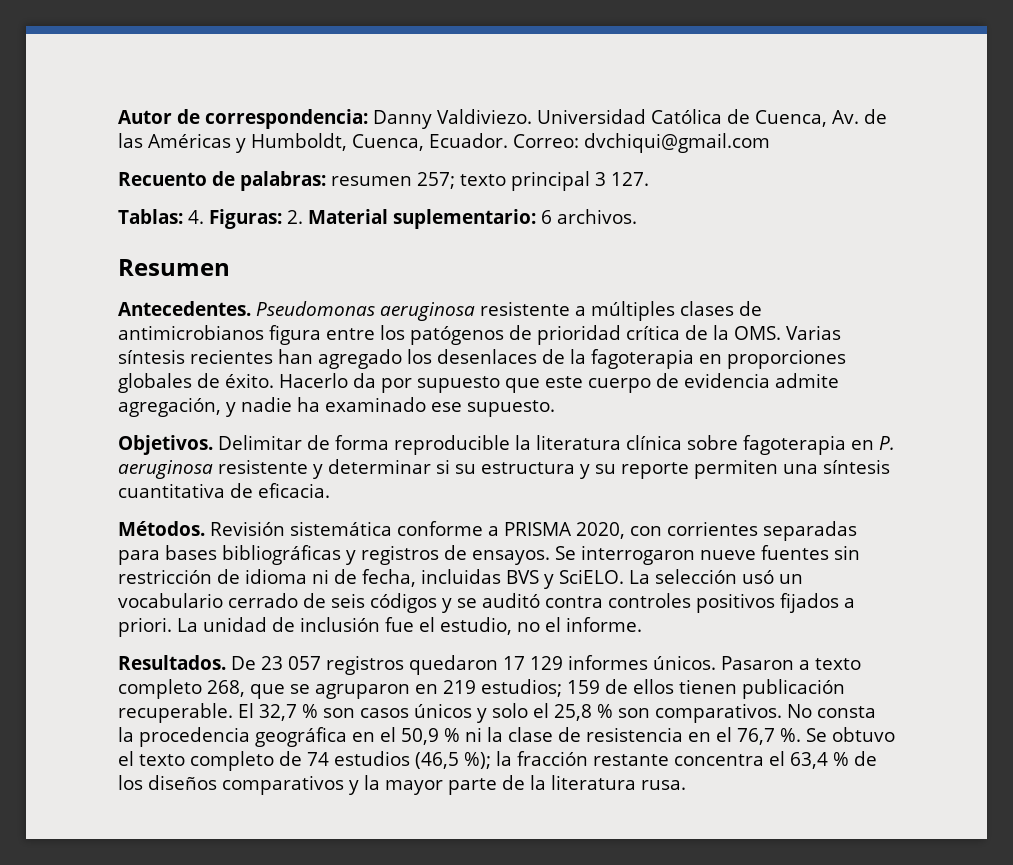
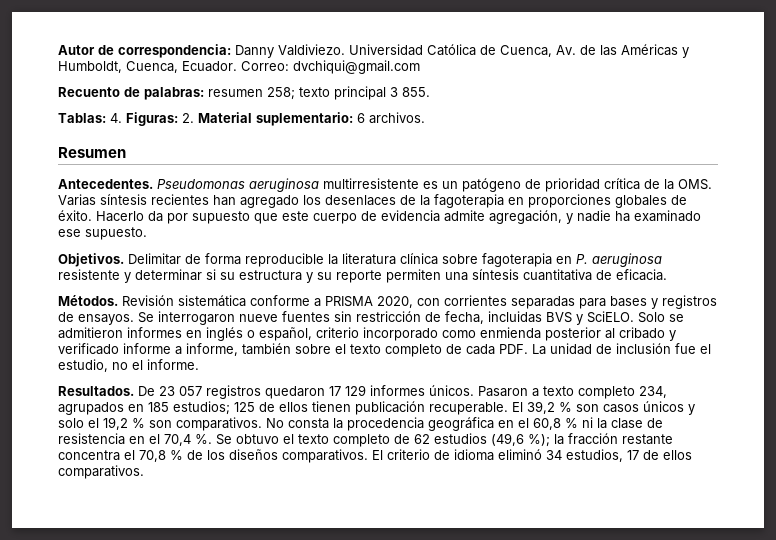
[417,172,455,189] 257; -> [267,87,295,100] 258;
[611,172,649,186] 127. -> [402,87,430,97] 855.
[480,301,762,321] [118,325,504,345] resistente a múltiples clases de antimicrobianos figura entre los patógenos -> [323,178,521,192] multirresistente es un patógeno
[222,545,341,565] bibliográficas -> (647, 301) none
[245,569,357,584] idioma ni de -> (441, 317) none
[628,569,803,584] [118,593,855,613] [118,617,172,637] La selección usó un vocabulario cerrado de seis códigos y se auditó contra controles positivos fijados a priori. -> [638,312,684,323] [58,327,676,341] [58,343,528,357] Solo se admitieron informes en inglés o español, criterio incorporado como enmienda posterior al cribado y verificado informe a informe, también sobre el texto completo de cada PDF.
[207,679,600,699] 268, que se agruparon en 219 estudios; 159 -> [639,386,667,398] [58,401,255,415] 234, agrupados en 185 estudios; 125
[259,704,297,721] 32,7 -> [527,401,555,414] 39,2
[554,704,592,721] 25,8 -> [103,417,128,430] 19,2
[401,728,439,745] 50,9 -> [533,418,561,430] 60,8
[737,728,775,745] 76,7 -> [164,434,191,446] 70,4
[307,751,459,769] 74 estudios (46,5 -> [414,433,524,446] 62 estudios (49,6
[790,752,828,769] 63,4 -> [139,450,166,462] 70,8
[222,775,686,795] comparativos y la mayor parte de la literatura rusa. -> [282,449,692,463] [58,465,144,479] comparativos. El criterio de idioma eliminó 34 estudios, 17 de ellos comparativos.

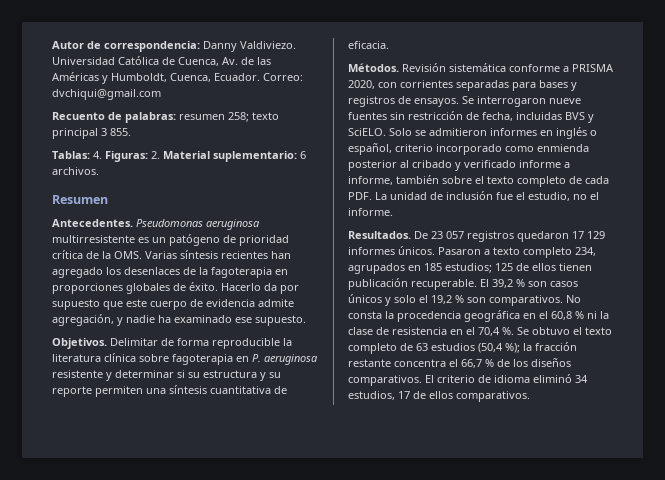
[414,433,524,446] 62 estudios (49,6 -> [416,343,503,353] 63 estudios (50,4
[139,450,166,462] 70,8 -> [461,359,482,368] 66,7

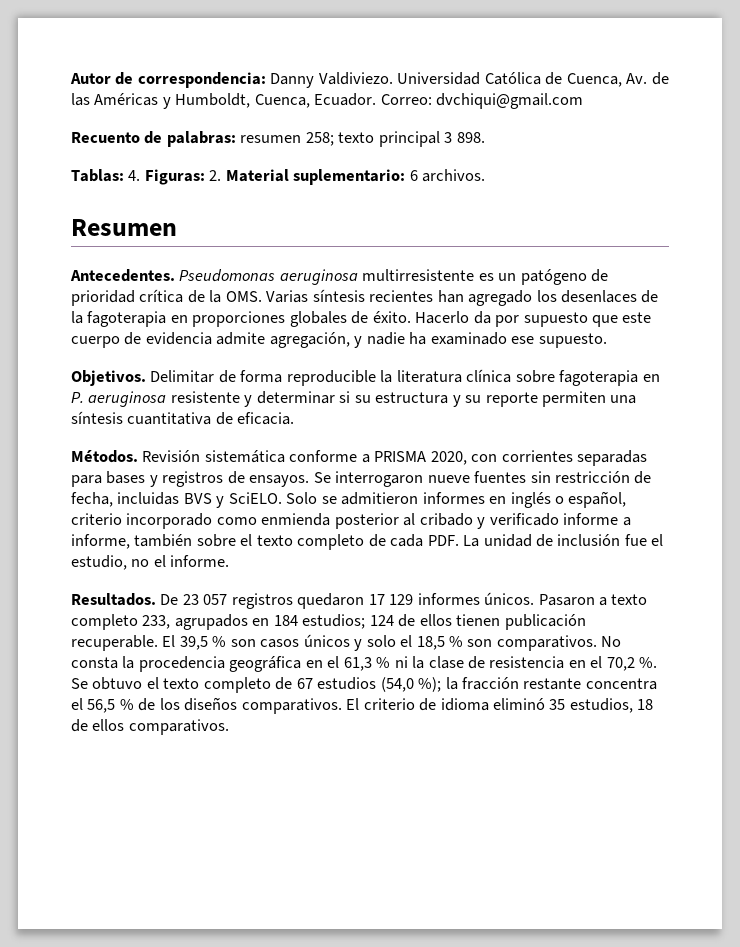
[110,128,131,136] 855. -> [456,132,485,143] 898.
[575,247,596,256] 234, -> [142,615,171,629] 233,
[424,263,513,273] 185 estudios; 125 -> [273,614,394,629] 184 estudios; 124
[492,279,513,288] 39,2 -> [179,636,208,650] 39,5
[431,295,452,304] 19,2 -> [416,636,445,650] 18,5
[551,311,572,320] 60,8 -> [343,657,372,671] 61,3
[478,327,500,336] 70,4 -> [606,657,635,671] 70,2
[416,343,503,353] 63 estudios (50,4 -> [296,677,414,692] 67 estudios (54,0
[461,359,482,368] 66,7 -> [87,699,116,713] 56,5
[575,375,588,383] [348,391,410,400] 34 estudios, 17 -> [549,698,654,713] 35 estudios, 18

